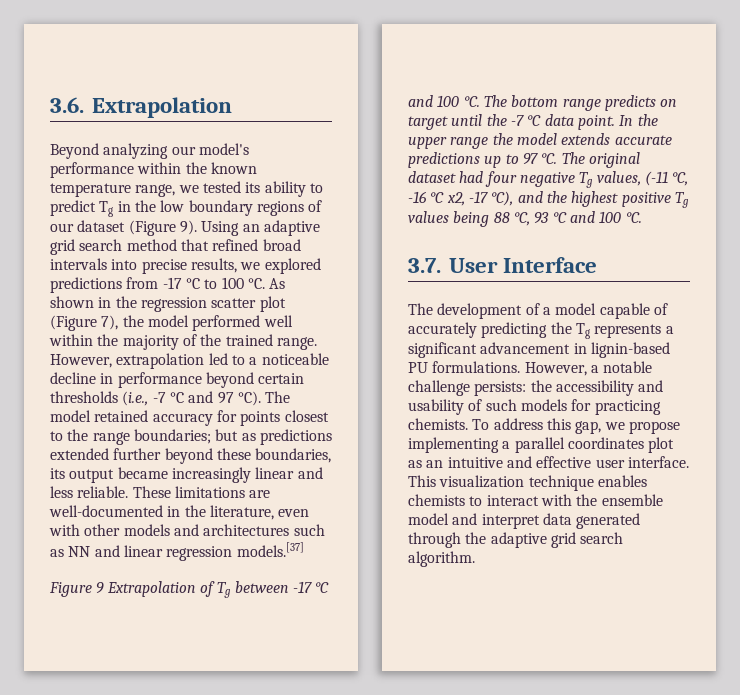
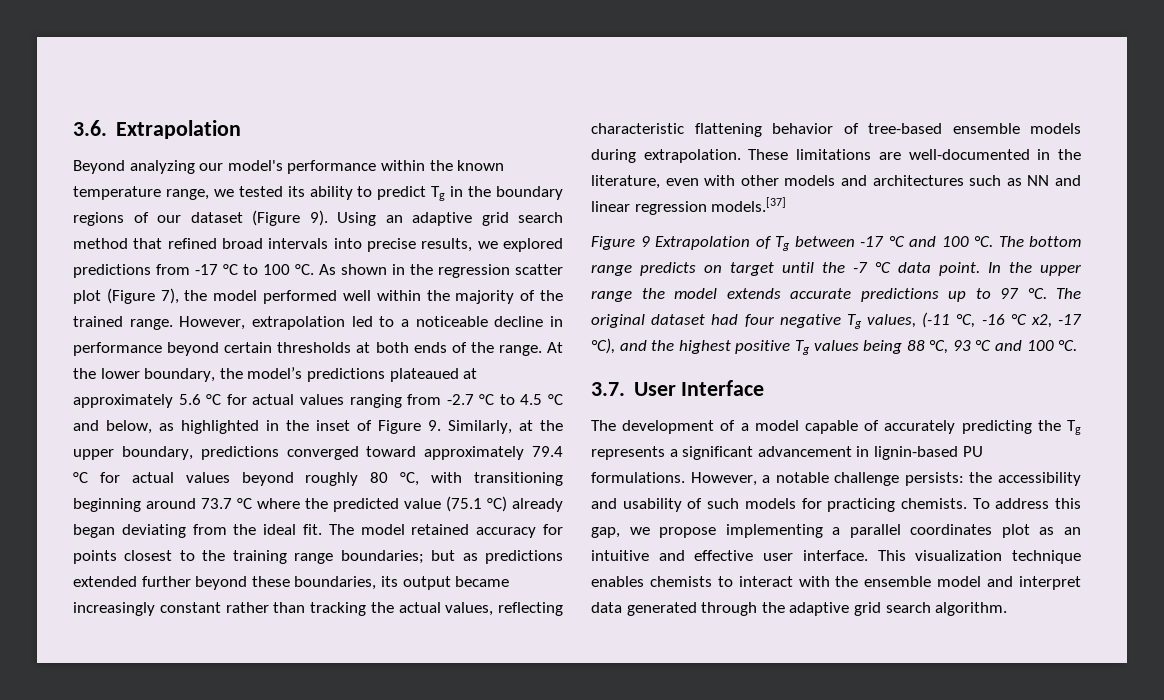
[160,200,185,212] low -> (492, 191) none
[122,391,261,406] (i.e., -7 °C and 97 °C). -> [356,342,564,356] [73,367,478,382] [73,394,563,408] [73,420,563,434] [73,446,563,460] [73,472,564,486] [73,496,563,512] [73,524,322,538] at both ends of the range. At the lower boundary, the model’s predictions plateaued at approximately 5.6 °C for actual values ranging from -2.7 °C to 4.5 °C and below, as highlighted in the inset of Figure 9. Similarly, at the upper boundary, predictions converged toward approximately 79.4 °C for actual values beyond roughly 80 °C, with transitioning beginning around 73.7 °C where the predicted value (75.1 °C) already began deviating from the ideal fit.
(89, 435) none -> [232,550,287,564] training
[255,467,323,479] [50,486,129,498] linear and less reliable. -> [159,602,563,616] [591,123,1081,137] [591,149,741,163] constant rather than tracking the actual values, reflecting characteristic flattening behavior of tree-based ensemble models during extrapolation.

